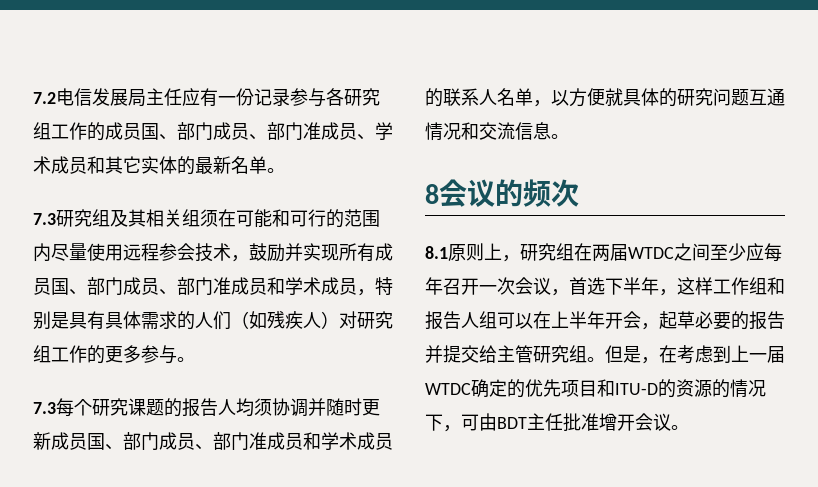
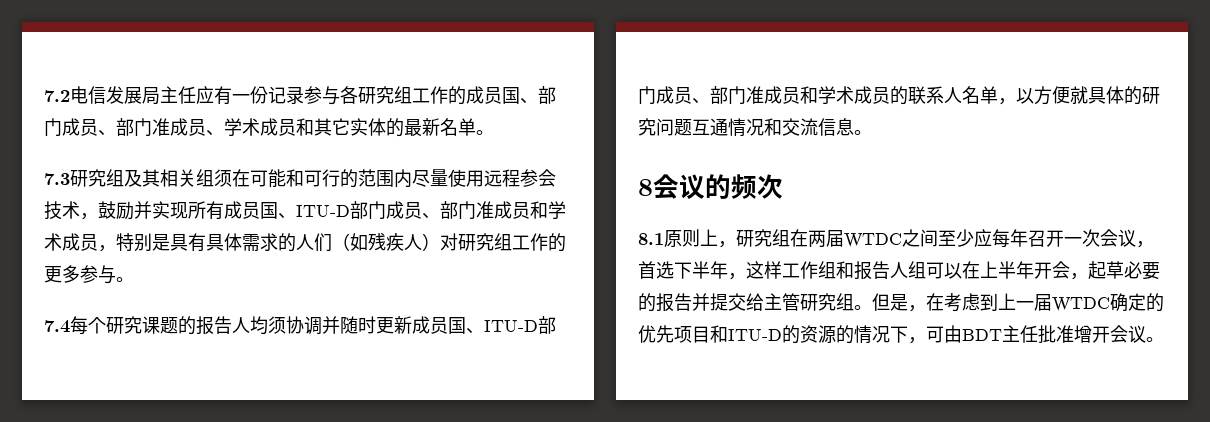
(87, 292) none -> [296,205,350,217] ITU-D
[33,402,56,414] 7.3 -> [44,320,70,333] 7.4
(123, 447) none -> [484,320,538,332] ITU-D

